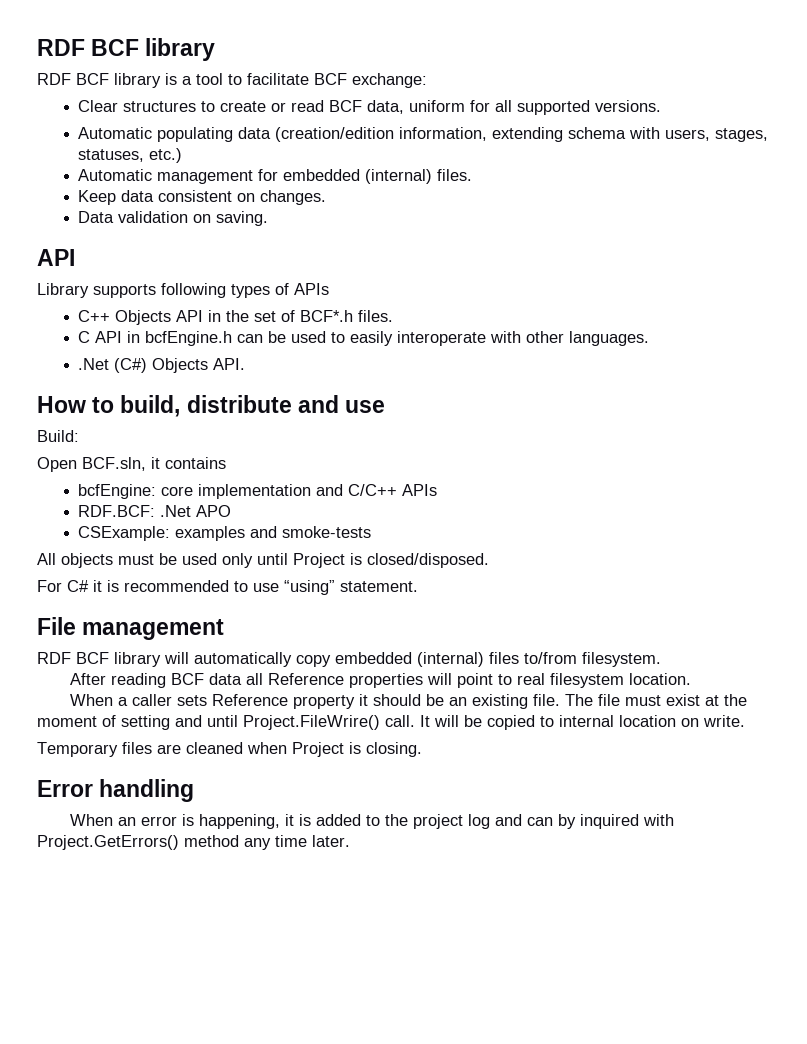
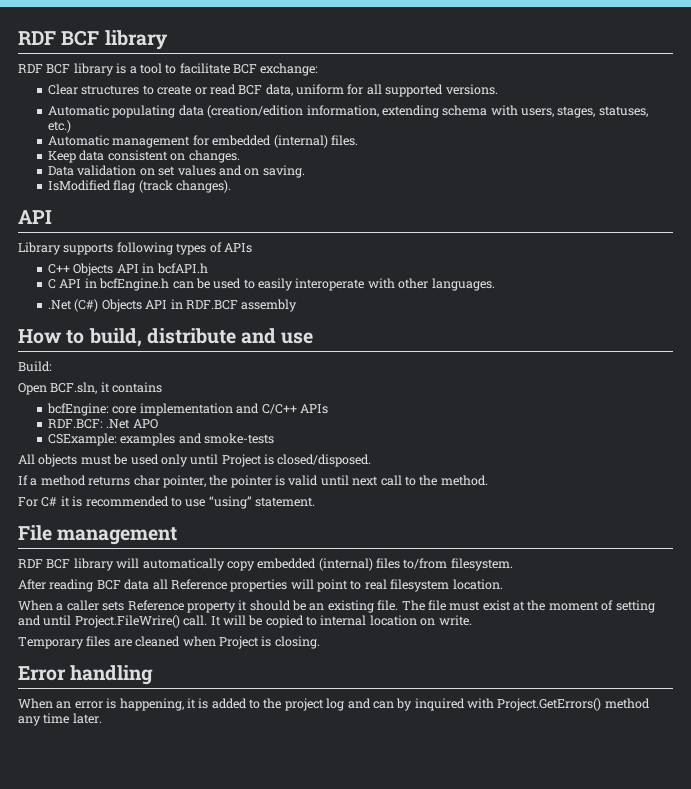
[216,211,269,226] saving. -> [158,165,305,178] [48,180,232,193] set values and on saving. // IsModified flag (track changes).
[226,310,394,322] the set of BCF*.h files. -> [156,263,208,274] bcfAPI.h
[213,358,246,370] API. -> [145,299,298,312] API in RDF.BCF assembly
(489, 560) none -> [18,475,488,488] // If a method returns char pointer, the pointer is valid until next call to the method.

